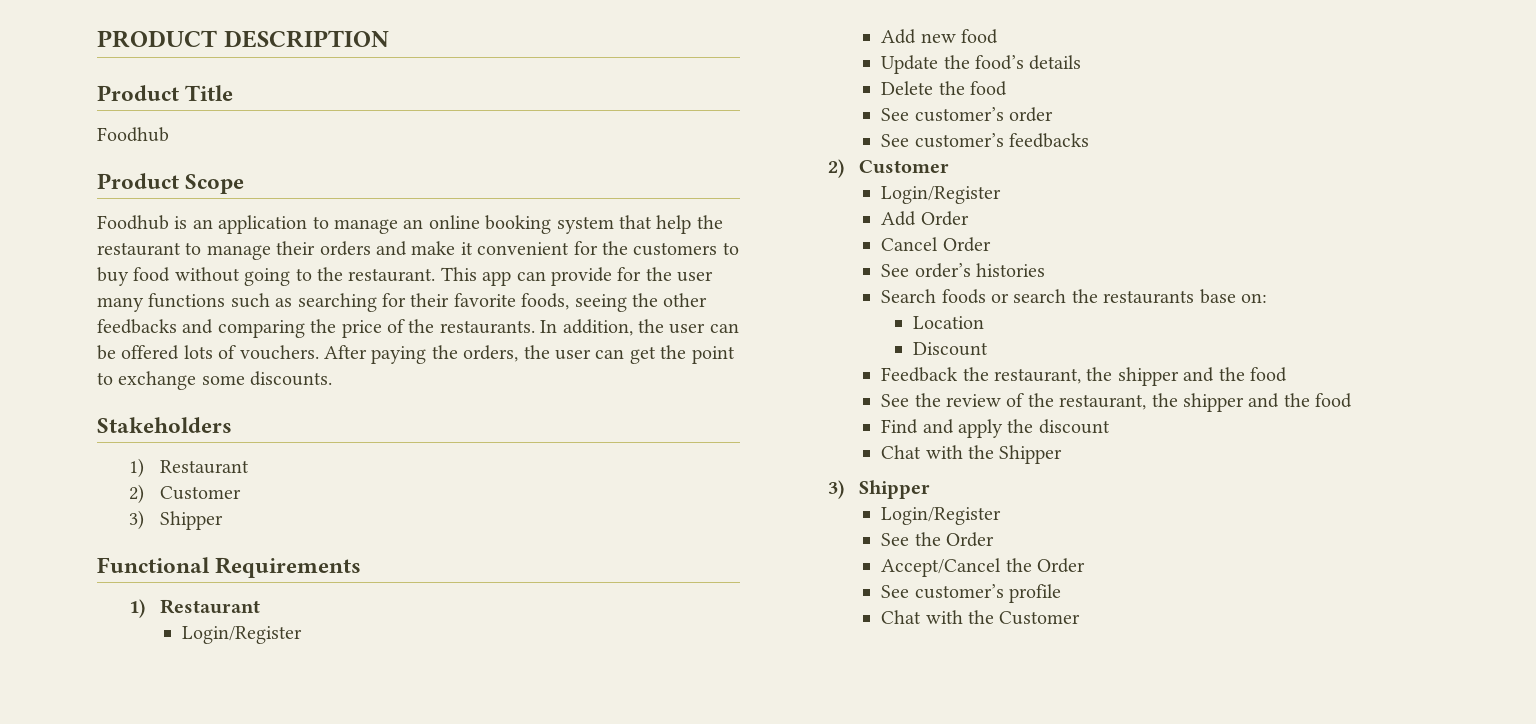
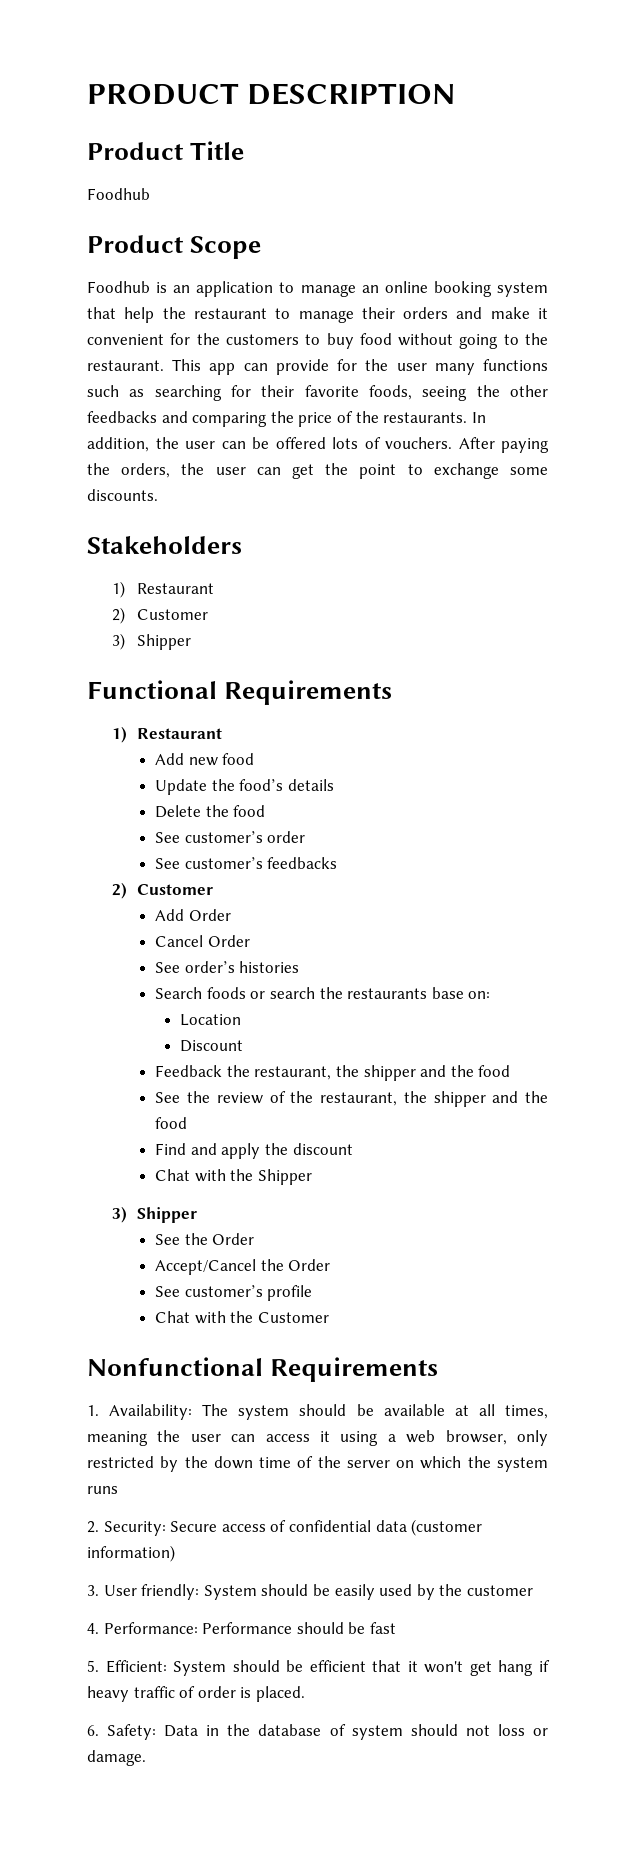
[182,626,303,644] // Login/Register -> (222, 733) none
[881,186,1002,204] // Login/Register -> (213, 889) none
[881,507,1002,525] // Login/Register -> (197, 1215) none
(1081, 618) none -> [87,1357,439,1382] [87,1404,548,1420] [87,1430,548,1446] [87,1456,548,1472] [87,1486,118,1494] [87,1519,483,1536] [87,1545,175,1562] [87,1584,533,1600] [87,1622,396,1634] [87,1660,550,1676] [87,1686,305,1702] [87,1724,548,1740] [87,1750,146,1766] // Nonfunctional Requirements // 1. Availability: The system should be available at all times, meaning the user can access it using a web browser, only restricted by the down time of the server on which the system runs // 2. Security: Secure access of confidential data (customer information) // 3. User friendly: System should be easily used by the customer // 4. Performance: Performance should be fast // 5. Efficient: System should be efficient that it won't get hang if heavy traffic of order is placed. // 6. Safety: Data in the database of system should not loss or damage.

